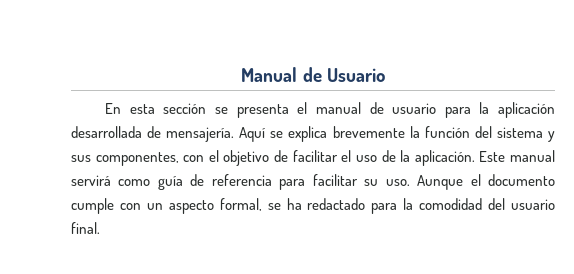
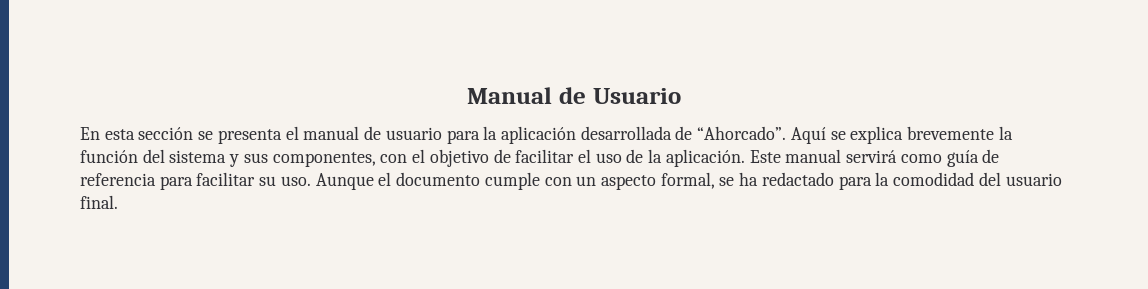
[166,127,235,142] mensajería. -> [697,126,787,140] “Ahorcado”.

